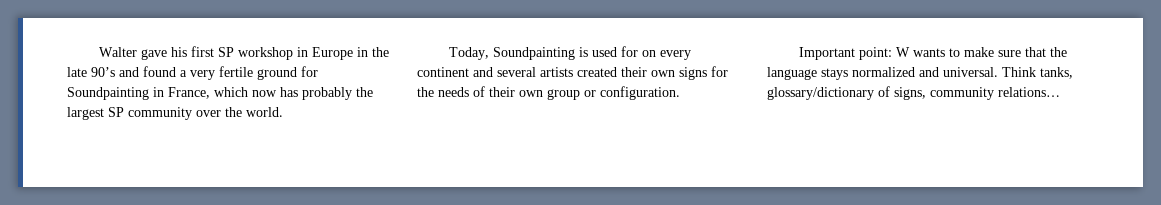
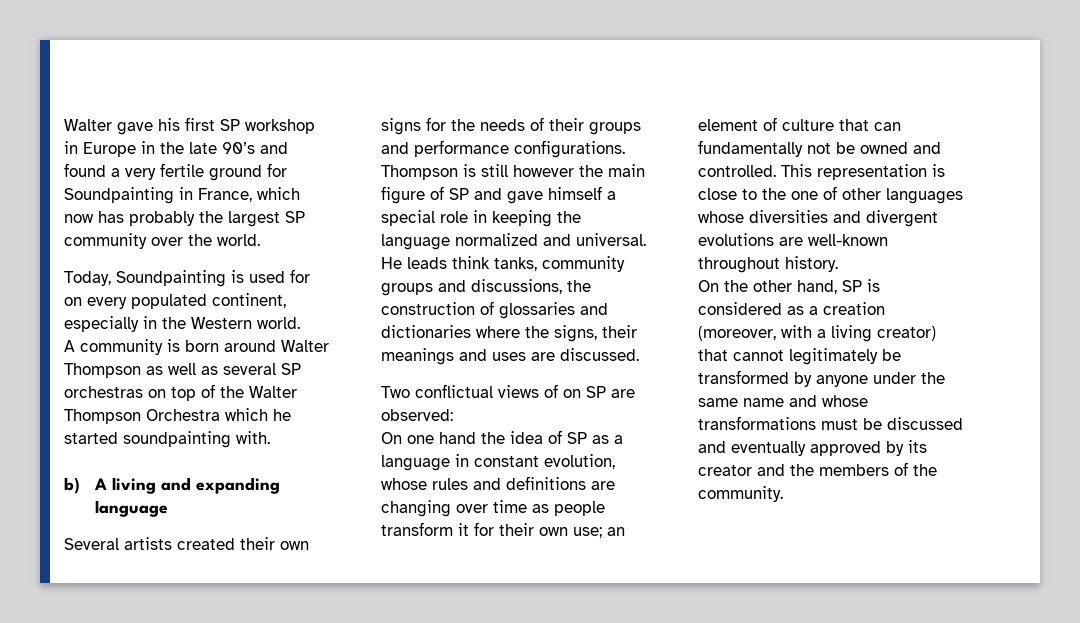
[417,67,536,77] continent and several -> [131,293,286,309] [64,316,300,332] [64,339,329,355] [64,363,301,378] [64,384,297,401] [64,408,291,424] [64,431,270,448] [64,477,281,494] [95,500,169,517] [64,538,119,550] populated continent, especially in the Western world. // A community is born around Walter Thompson as well as several SP orchestras on top of the Walter Thompson Orchestra which he started soundpainting with. // b) A living and expanding language // Several
[519,86,680,100] [799,47,1047,60] own group or configuration. // Important point: W wants to make sure that -> [589,122,641,135] [381,140,625,158] [381,164,645,180] [381,186,616,204] [381,210,552,227] groups and performance configurations. Thompson is still however the main figure of SP and gave himself a special role in keeping
[821,68,848,80] stays -> (450, 242) none
[1002,67,1073,79] [767,86,1060,100] Think tanks, glossary/dictionary of signs, community relations… -> [381,256,625,272] [381,279,591,296] [381,301,608,319] [381,325,637,342] [381,348,639,365] [381,384,635,398] [381,409,453,421] [381,430,623,444] [381,454,615,471] [381,476,615,490] [381,500,605,517] [381,522,625,538] [698,117,901,131] [698,140,941,157] [698,164,945,180] [698,186,963,204] [698,210,938,227] [698,233,888,246] [698,256,838,273] [698,279,880,294] [698,302,885,315] [698,325,936,342] [698,348,901,365] [698,370,945,387] [698,395,868,407] [698,416,963,430] [698,440,927,456] [698,462,937,476] [698,486,783,502] He leads think tanks, community groups and discussions, the construction of glossaries and dictionaries where the signs, their meanings and uses are discussed. // Two conflictual views of on SP are observed: // On one hand the idea of SP as a language in constant evolution, whose rules and definitions are changing over time as people transform it for their own use; an element of culture that can fundamentally not be owned and controlled. This representation is close to the one of other languages whose diversities and divergent evolutions are well-known throughout history. // On the other hand, SP is considered as a creation (moreover, with a living creator) that cannot legitimately be transformed by anyone under the same name and whose transformations must be discussed and eventually approved by its creator and the members of the community.

